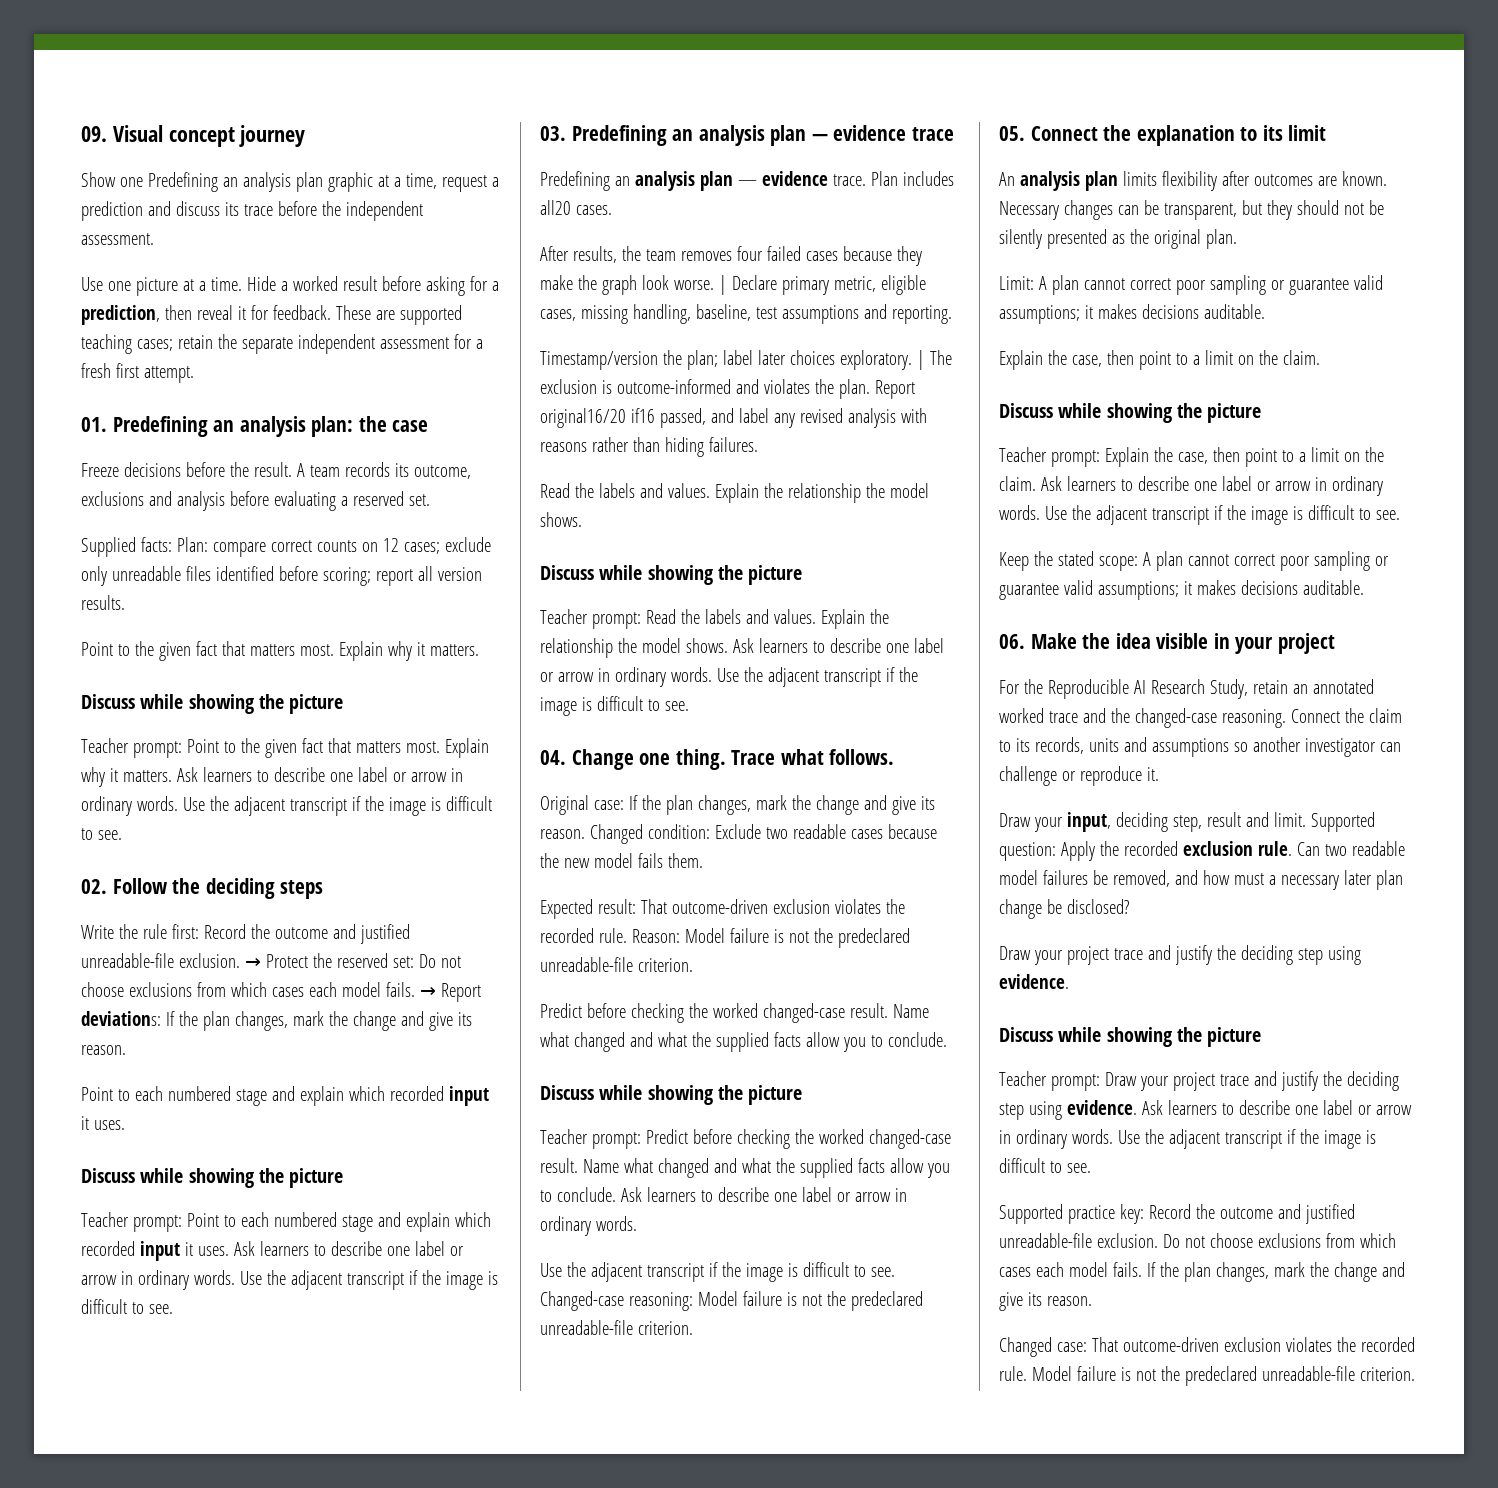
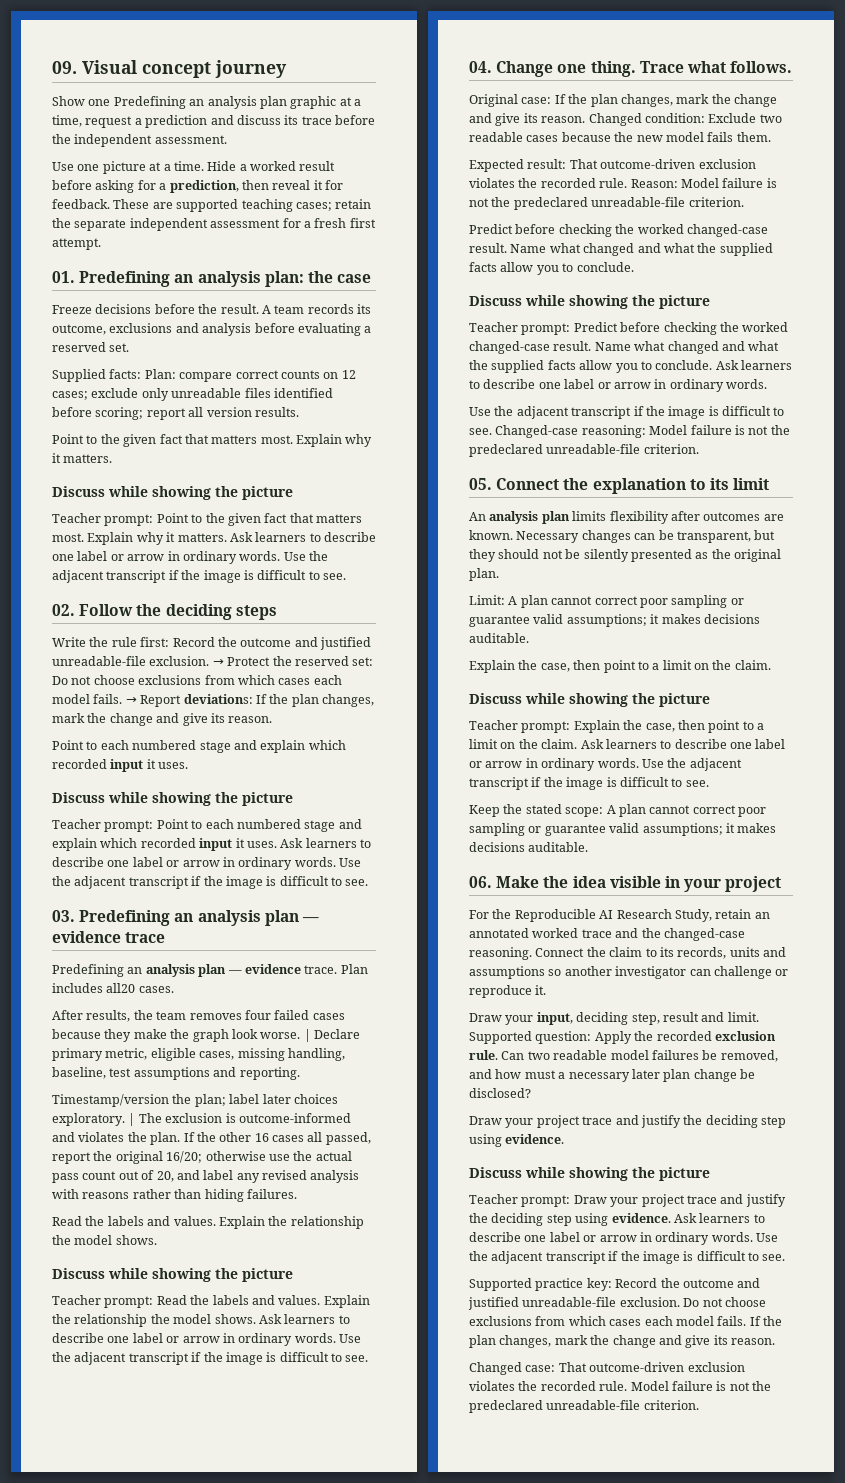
[874,380,915,399] [540,408,706,428] Report original16/20 if16 passed, -> [183,1132,371,1145] [52,1151,352,1164] [52,1170,174,1183] If the other 16 cases all passed, report the original 16/20; otherwise use the actual pass count out of 20,

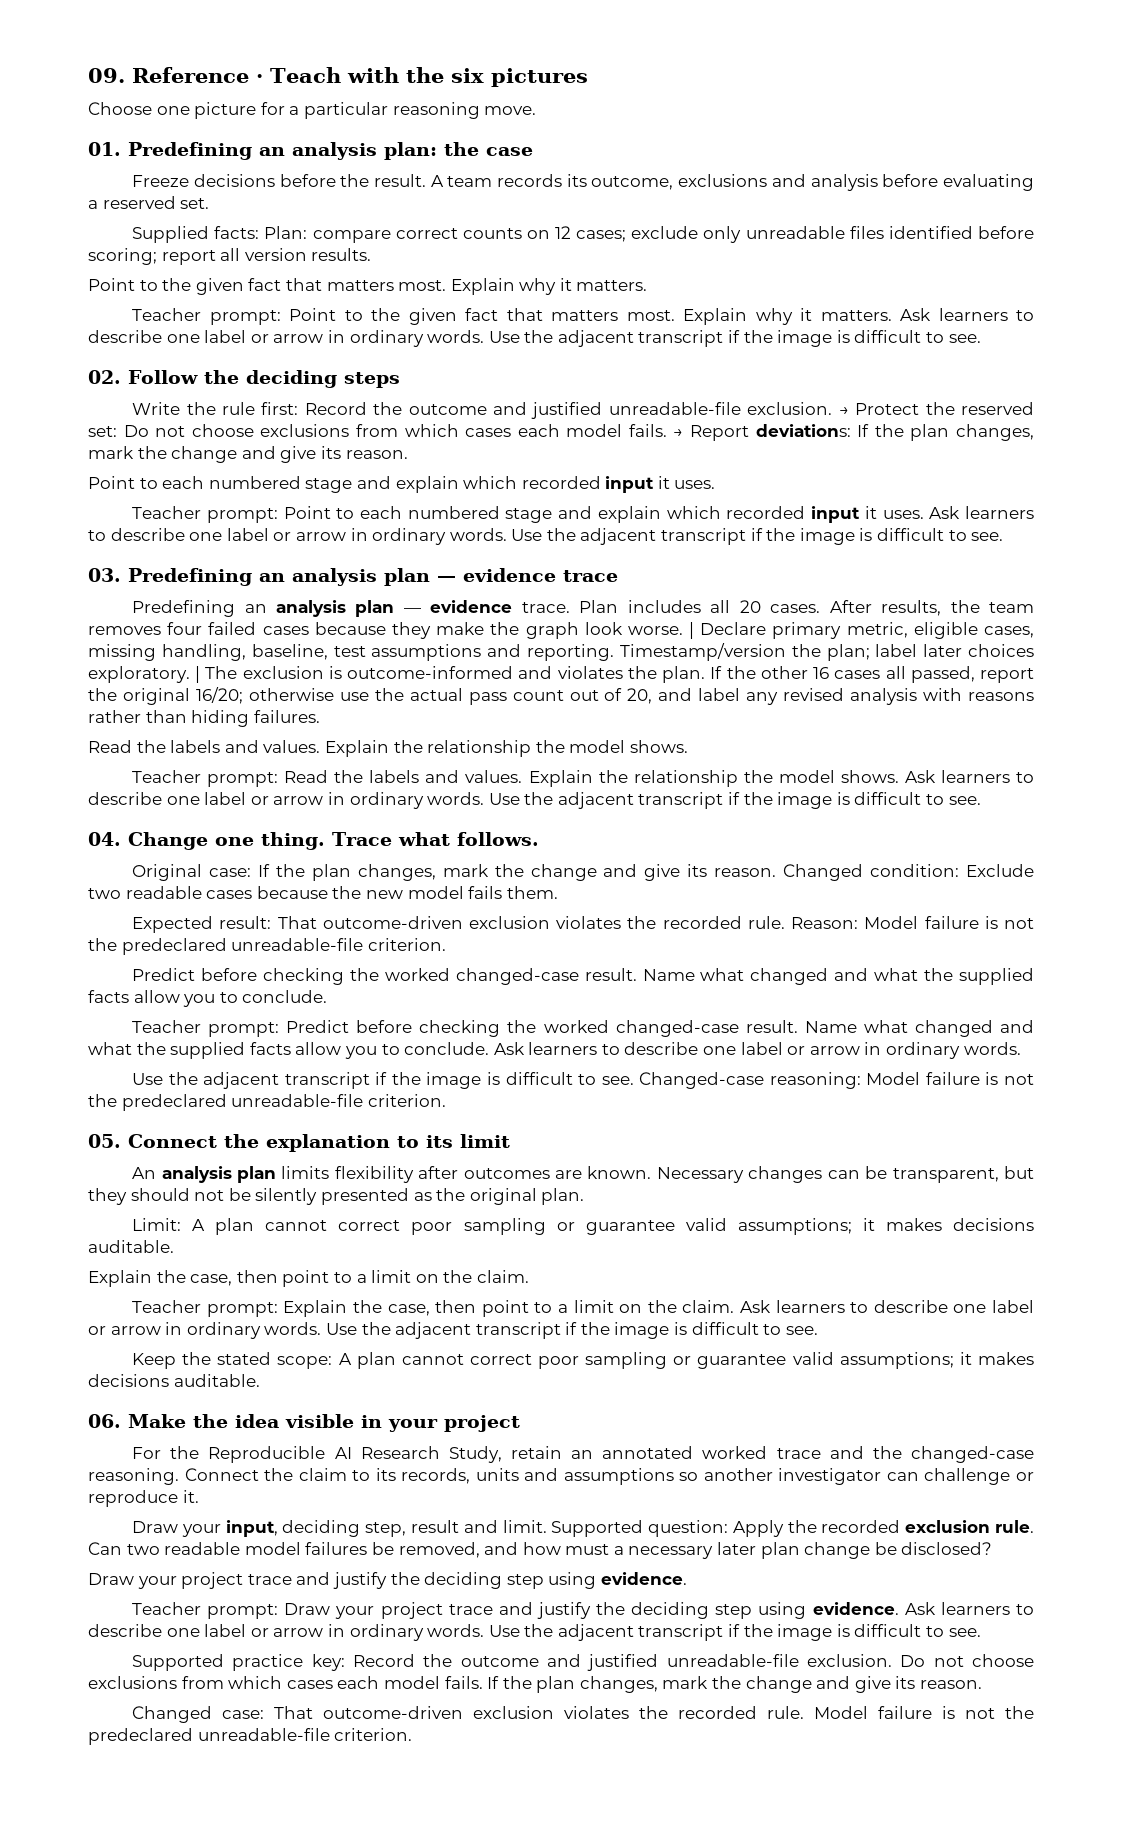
[82,60,287,78] [52,96,361,109] [52,115,375,128] [52,134,227,147] [52,161,336,174] [52,180,343,193] [52,199,372,212] [52,218,376,231] [52,238,101,250] Visual concept journey // Show one Predefining an analysis plan graphic at a time, request a prediction and discuss its trace before the independent assessment. // Use one picture at a time. Hide a worked result before asking for a prediction, then reveal it for feedback. These are supported teaching cases; retain the separate independent assessment for a fresh first attempt. -> [132,67,588,87] [88,102,537,119] Reference · Teach with the six pictures // Choose one picture for a particular reasoning move.
[52,486,293,500] // Discuss while showing the picture -> (648, 285) none
[52,792,293,806] // Discuss while showing the picture -> (716, 484) none
[106,983,136,993] all20 -> [710,600,761,613] all 20
(174, 989) // -> (821, 608) none
(300, 1073) // -> (614, 652) none
[52,1268,293,1282] // Discuss while showing the picture -> (688, 746) none
[469,295,710,309] // Discuss while showing the picture -> (328, 996) none
[469,693,710,707] // Discuss while showing the picture -> (529, 1276) none
[469,1167,710,1181] // Discuss while showing the picture -> (687, 1578) none

